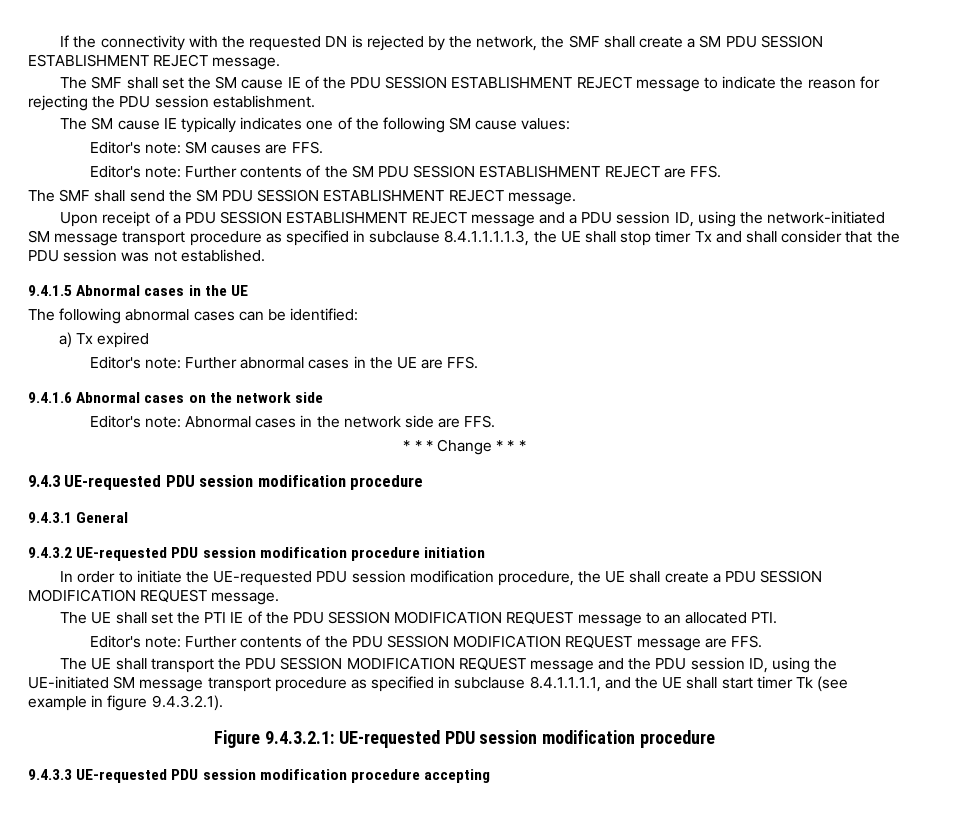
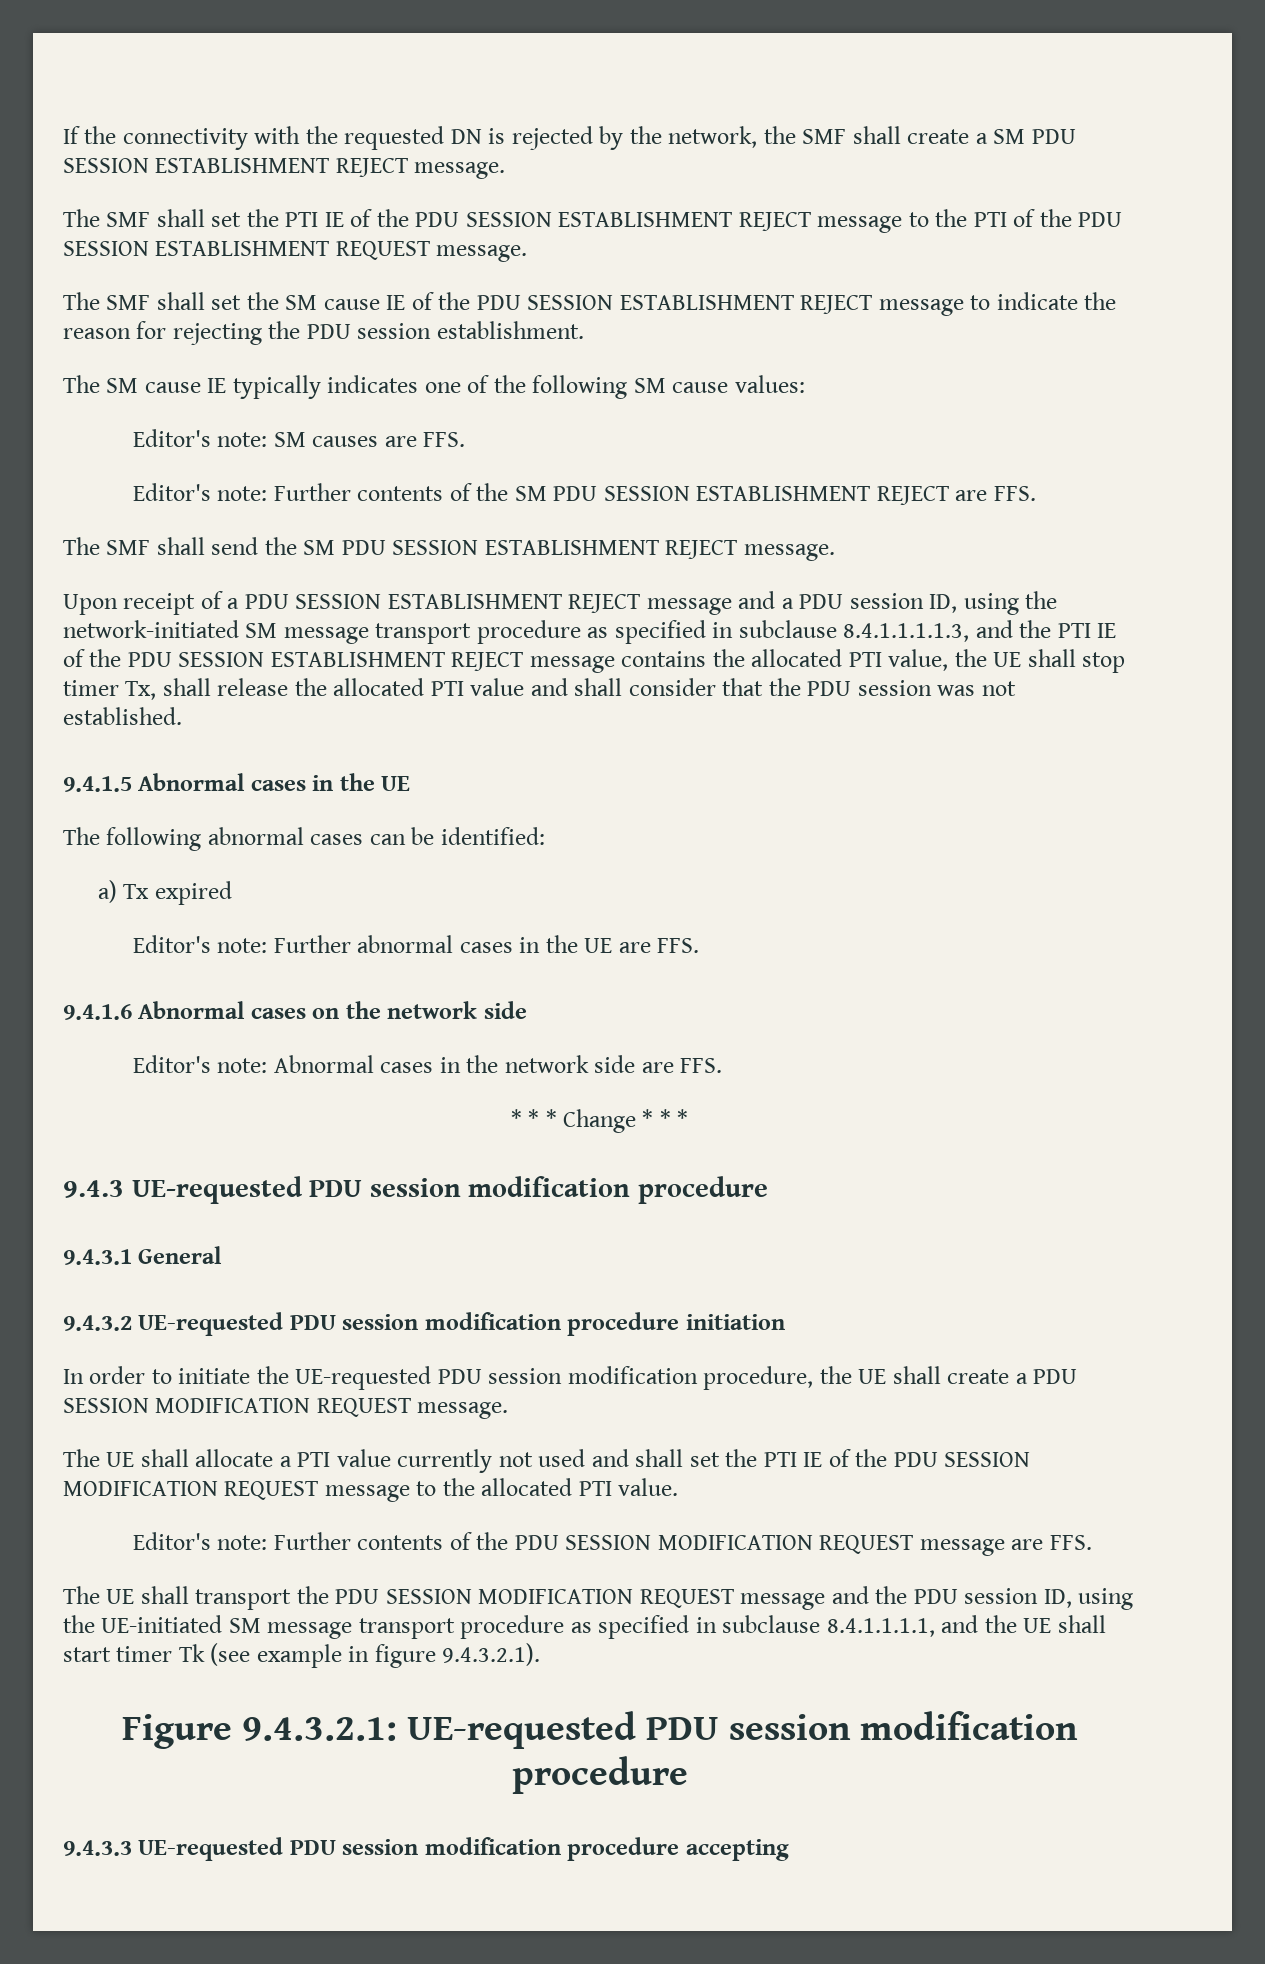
(281, 63) none -> [63,209,1123,233] [63,241,528,262] // The SMF shall set the PTI IE of the PDU SESSION ESTABLISHMENT REJECT message to the PTI of the PDU SESSION ESTABLISHMENT REQUEST message.
(530, 238) none -> [975,620,1117,638] [63,649,949,673] and the PTI IE of the PDU SESSION ESTABLISHMENT REJECT message contains the allocated PTI value,
[694,231,712,242] Tx -> [125,678,525,700] Tx, shall release the allocated PTI value
(147, 618) none -> [195,1449,684,1473] allocate a PTI value currently not used and shall
[663,612,778,624] an allocated PTI. -> [442,1478,679,1496] the allocated PTI value.

